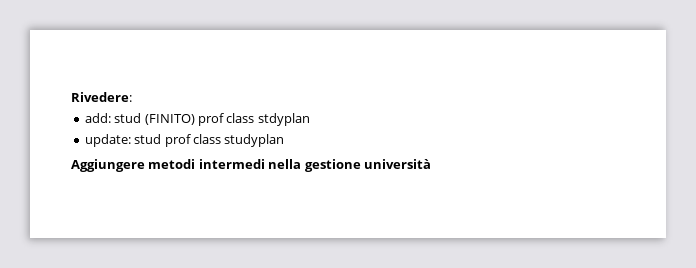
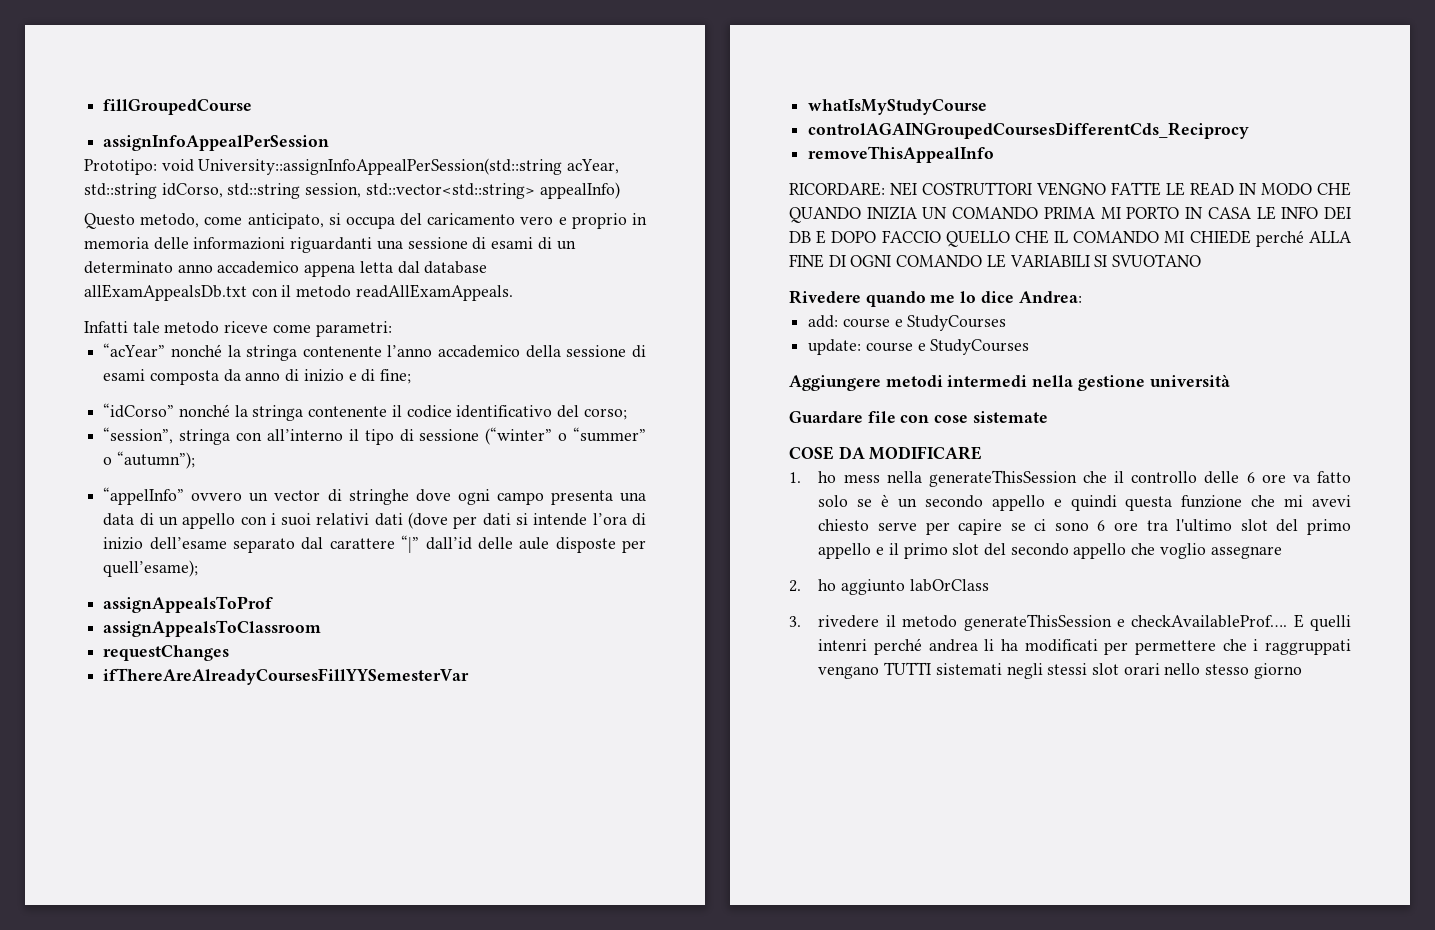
[71,92,132,102] [84,113,310,126] [84,134,285,147] Rivedere: // add: stud (FINITO) prof class stdyplan // update: stud prof class studyplan -> [103,99,253,115] [103,134,330,151] [84,158,620,175] [84,182,620,199] [84,213,647,229] [84,237,576,253] [84,261,488,277] [84,284,513,301] [84,321,392,337] [103,343,647,361] [103,369,412,385] [103,403,627,421] [103,427,646,445] [103,451,195,469] [103,487,646,505] [103,512,646,529] [103,535,646,553] [103,560,199,577] [103,596,274,613] [103,620,322,637] [103,645,230,661] [103,668,470,685] [808,99,988,115] [808,122,1250,139] [808,146,995,163] [789,182,1351,196] [789,206,1351,223] [789,230,1352,247] [789,254,1202,268] [789,290,1082,307] [808,315,1007,331] [808,339,1030,355] fillGroupedCourse // assignInfoAppealPerSession // Prototipo: void University::assignInfoAppealPerSession(std::string acYear, std::string idCorso, std::string session, std::vector<std::string> appealInfo) // Questo metodo, come anticipato, si occupa del caricamento vero e proprio in memoria delle informazioni riguardanti una sessione di esami di un determinato anno accademico appena letta dal database allExamAppealsDb.txt con il metodo readAllExamAppeals. // Infatti tale metodo riceve come parametri: // “acYear” nonché la stringa contenente l’anno accademico della sessione di esami composta da anno di inizio e di fine; // “idCorso” nonché la stringa contenente il codice identificativo del corso; // “session”, stringa con all’interno il tipo di sessione (“winter” o “summer” o “autumn”); // “appelInfo” ovvero un vector di stringhe dove ogni campo presenta una data di un appello con i suoi relativi dati (dove per dati si intende l’ora di inizio dell’esame separato dal carattere “|” dall’id delle aule disposte per quell’esame); // assignAppealsToProf // assignAppealsToClassroom // requestChanges // ifThereAreAlreadyCoursesFillYYSemesterVar // whatIsMyStudyCourse // controlAGAINGroupedCoursesDifferentCds_Reciprocy // removeThisAppealInfo // RICORDARE: NEI COSTRUTTORI VENGNO FATTE LE READ IN MODO CHE QUANDO INIZIA UN COMANDO PRIMA MI PORTO IN CASA LE INFO DEI DB E DOPO FACCIO QUELLO CHE IL COMANDO MI CHIEDE perché ALLA FINE DI OGNI COMANDO LE VARIABILI SI SVUOTANO // Rivedere quando me lo dice Andrea: // add: course e StudyCourses // update: course e StudyCourses
(431, 164) none -> [789,411,1048,423] [789,446,983,460] [789,470,1352,487] [818,494,1351,511] [818,519,1351,535] [818,543,1282,559] [789,579,989,595] [789,614,1351,631] [818,638,1351,655] [818,662,1302,679] // Guardare file con cose sistemate // COSE DA MODIFICARE // 1. ho mess nella generateThisSession che il controllo delle 6 ore va fatto solo se è un secondo appello e quindi questa funzione che mi avevi chiesto serve per capire se ci sono 6 ore tra l'ultimo slot del primo appello e il primo slot del secondo appello che voglio assegnare // 2. ho aggiunto labOrClass // 3. rivedere il metodo generateThisSession e checkAvailableProf…. E quelli intenri perché andrea li ha modificati per permettere che i raggruppati vengano TUTTI sistemati negli stessi slot orari nello stesso giorno

